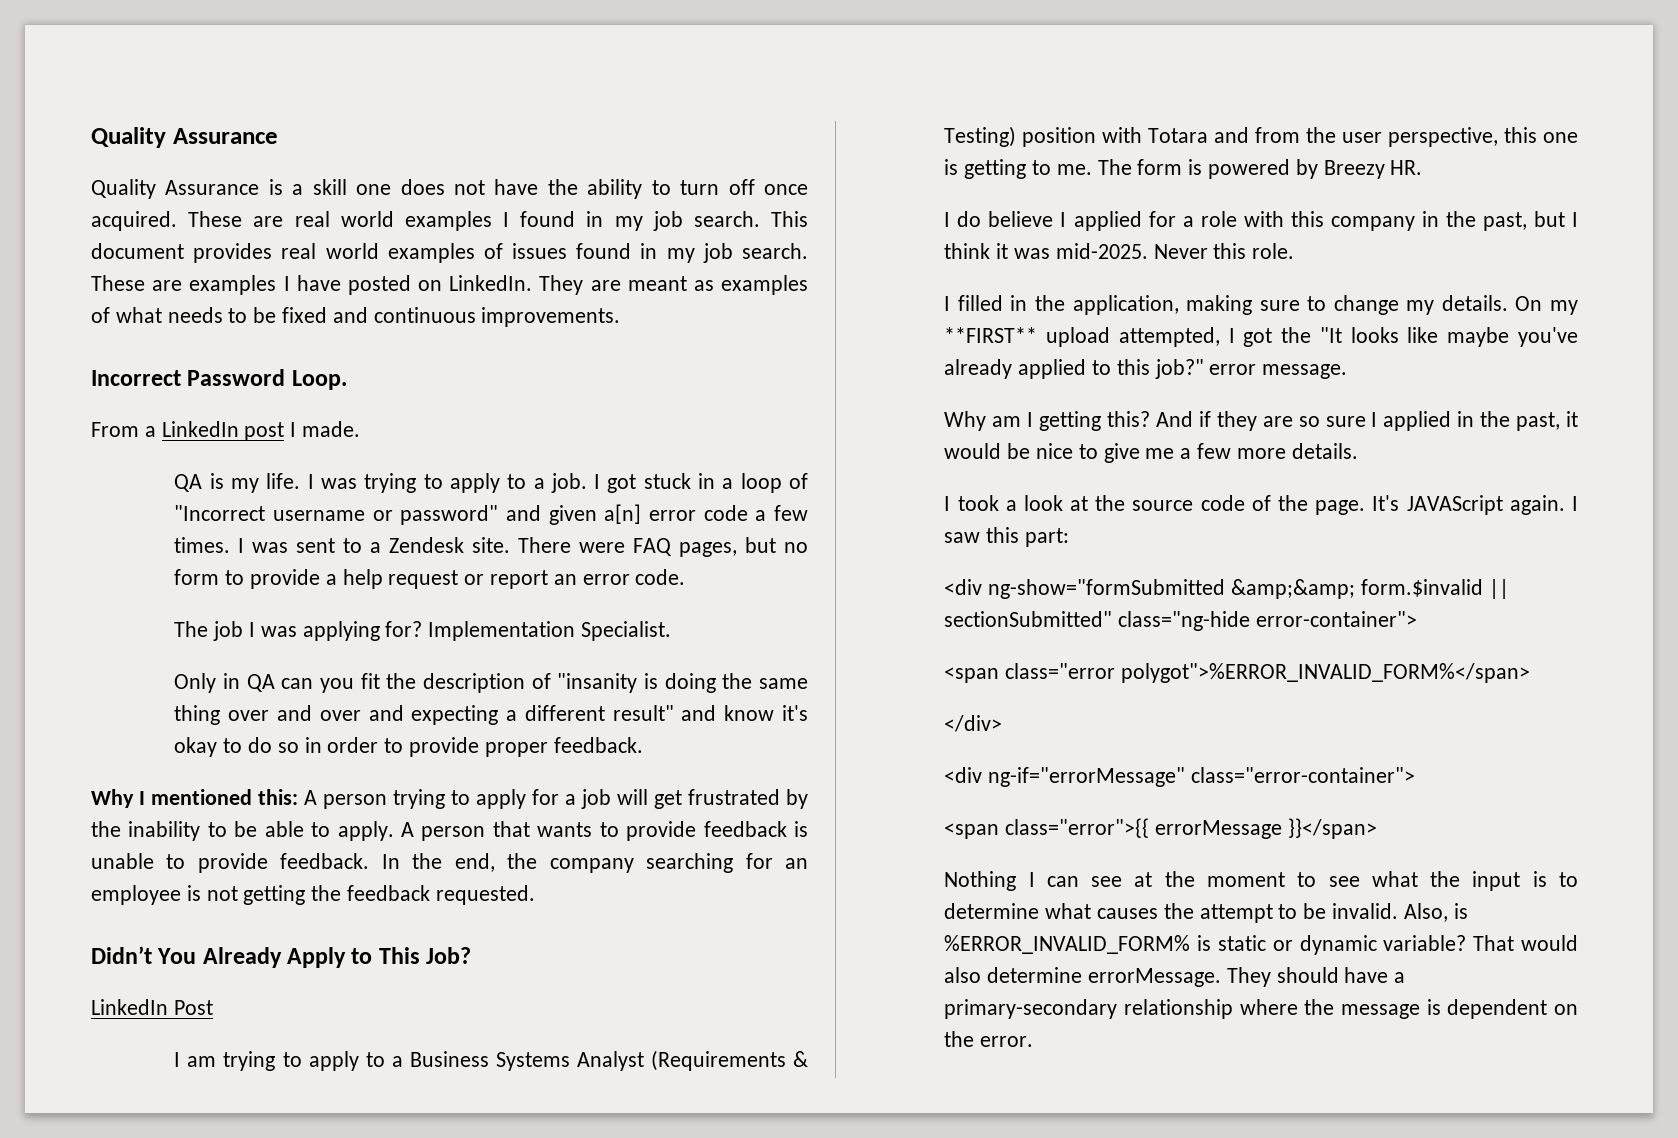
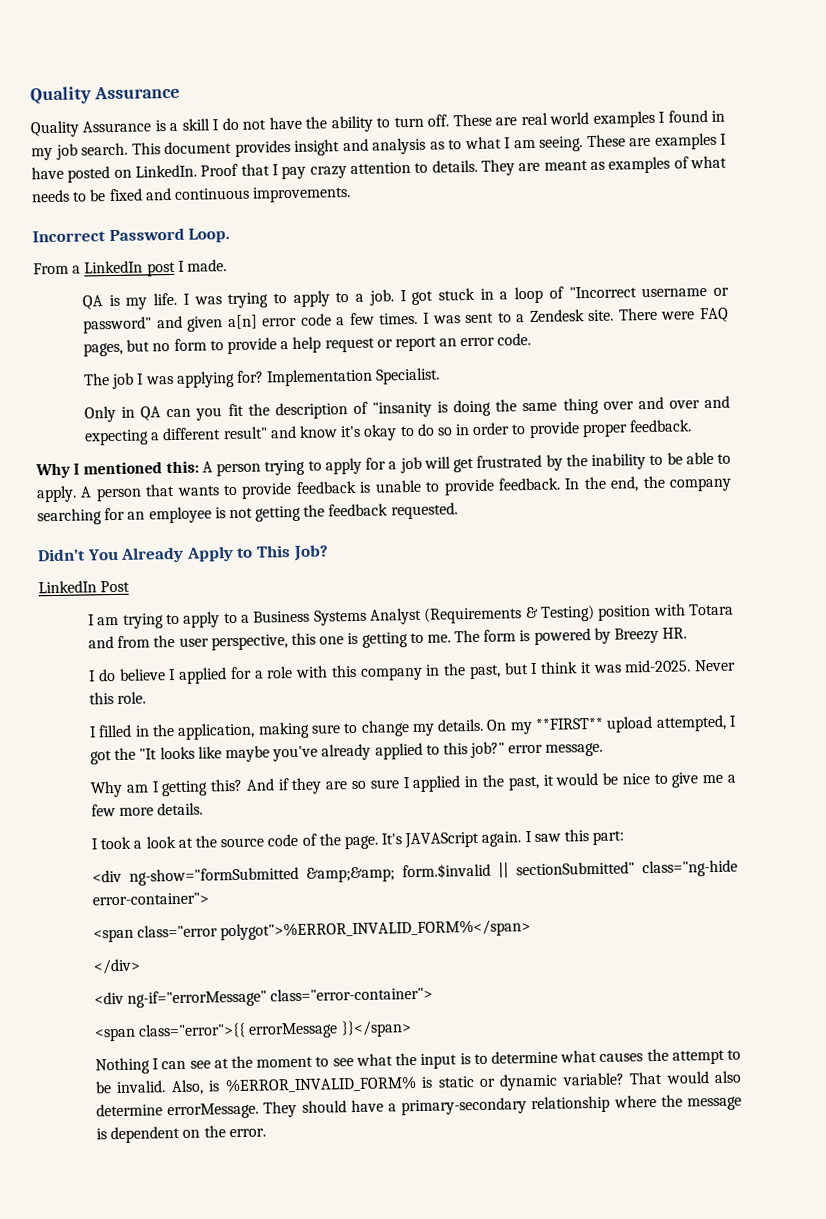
[356,179,445,195] one does -> [212,117,239,131] I do
[728,179,809,195] [91,211,177,231] off once acquired. -> [427,114,450,127] off.
[281,243,808,263] real world examples of issues found in my job search. -> [294,136,583,156] insight and analysis as to what I am seeing.
(533, 283) none -> [200,159,478,180] Proof that I pay crazy attention to details.

